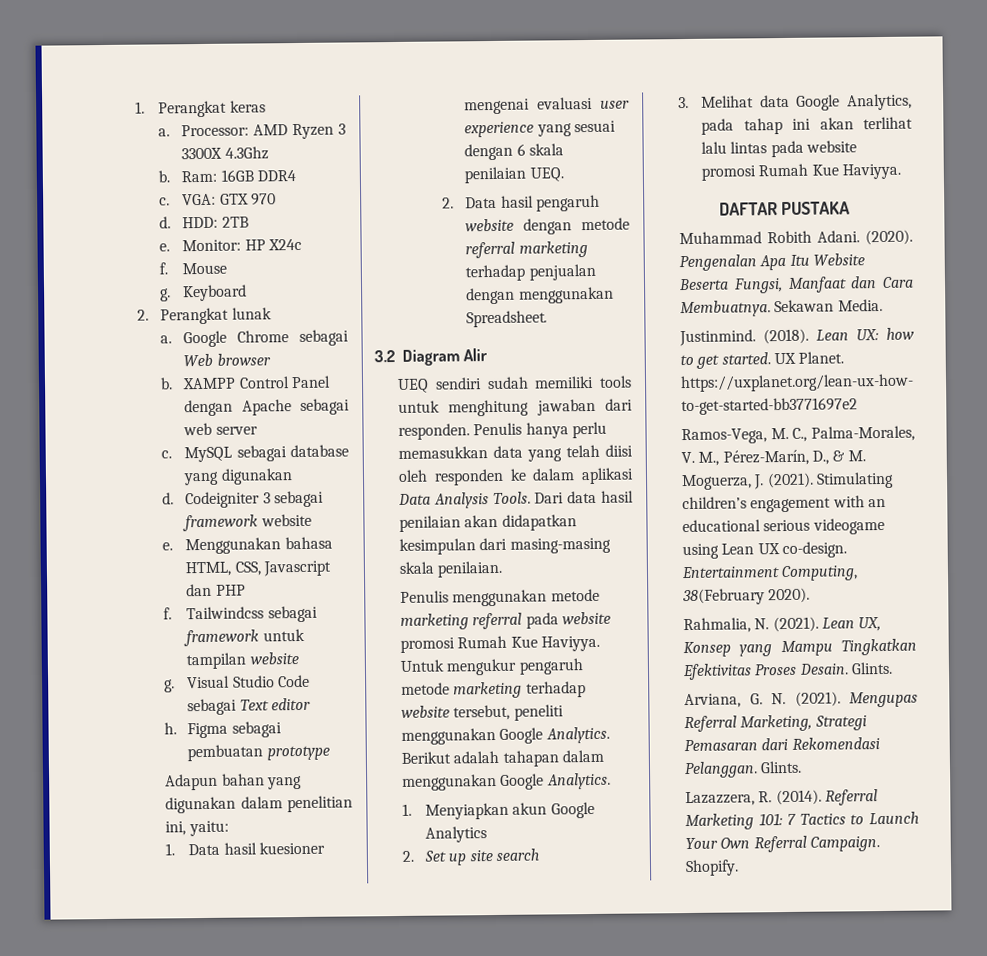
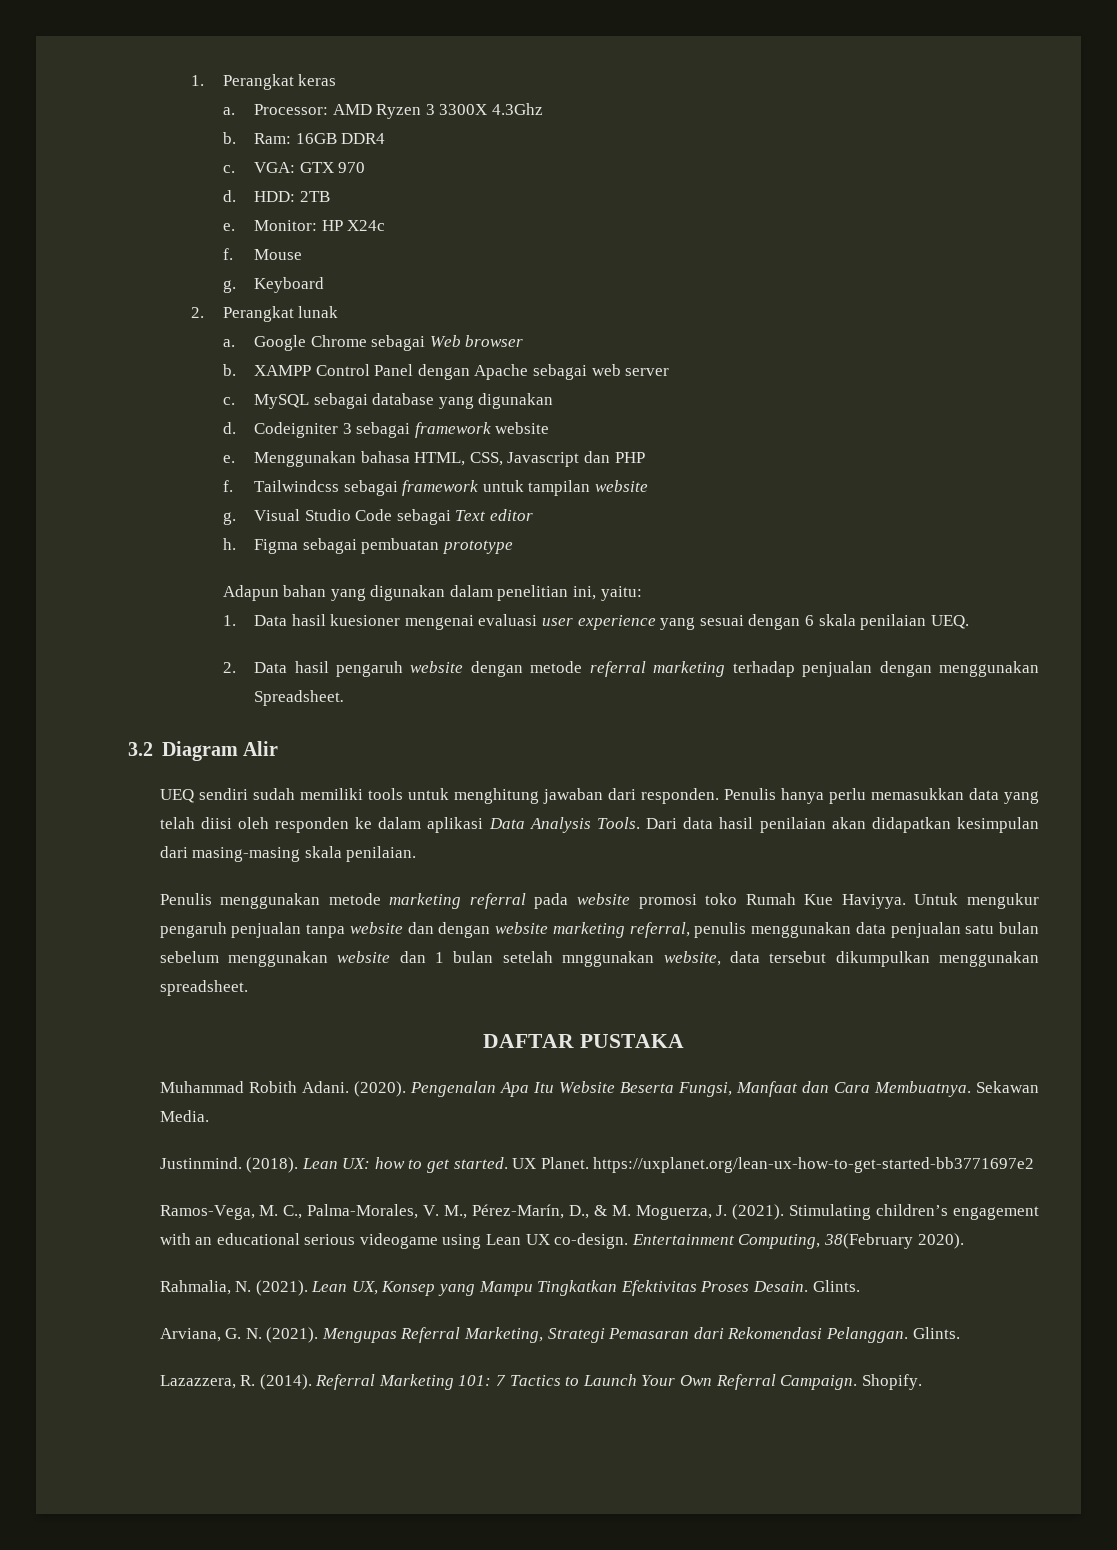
(456, 645) none -> [705,893,738,905] toko
[401,681,586,699] [401,704,564,721] [401,726,610,745] [401,749,605,767] [402,772,611,791] [402,801,595,820] [425,826,488,843] [402,848,540,866] [678,93,912,111] [701,116,913,135] [701,140,858,158] [701,163,902,181] metode marketing terhadap website tersebut, peneliti menggunakan Google Analytics. Berikut adalah tahapan dalam menggunakan Google Analytics. // 1. Menyiapkan akun Google Analytics // 2. Set up site search // 3. Melihat data Google Analytics, pada tahap ini akan terlihat lalu lintas pada website promosi Rumah Kue Haviyya. -> [231,922,1039,938] [159,951,1039,967] [159,980,248,996] penjualan tanpa website dan dengan website marketing referral, penulis menggunakan data penjualan satu bulan sebelum menggunakan website dan 1 bulan setelah mnggunakan website, data tersebut dikumpulkan menggunakan spreadsheet.

